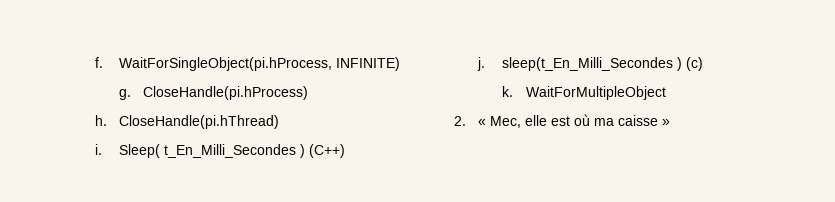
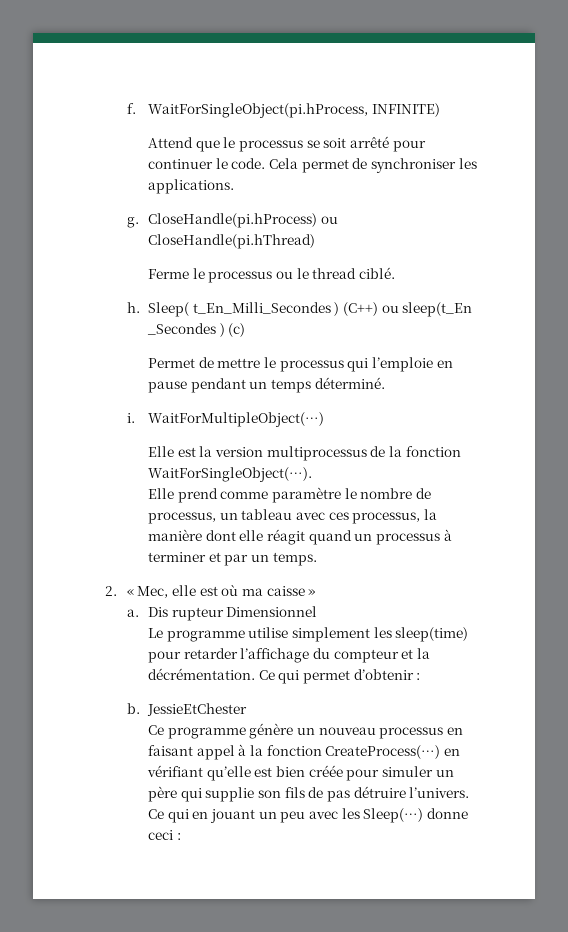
[119,86,309,100] [95,115,280,129] [95,144,103,155] g. CloseHandle(pi.hProcess) // h. CloseHandle(pi.hThread) // i. -> [148,136,426,152] [148,158,477,173] [148,179,235,194] [126,213,338,228] [148,234,316,249] [148,267,395,283] [126,302,140,313] Attend que le processus se soit arrêté pour continuer le code. Cela permet de synchroniser les applications. // g. CloseHandle(pi.hProcess) ou CloseHandle(pi.hThread) // Ferme le processus ou le thread ciblé. // h.
[477,57,674,71] // j. sleep(t_En_Milli_Secondes -> [381,302,473,317] [147,323,217,335] ou sleep(t_En _Secondes
[502,86,667,100] k. WaitForMultipleObject -> [148,357,453,372] [148,377,385,393] [126,412,325,427] [148,446,461,461] [148,467,313,482] [148,487,431,503] [148,509,437,524] [148,529,452,545] [148,552,317,566] Permet de mettre le processus qui l’emploie en pause pendant un temps déterminé. // i. WaitForMultipleObject(…) // Elle est la version multiprocessus de la fonction WaitForSingleObject(…). // Elle prend comme paramètre le nombre de processus, un tableau avec ces processus, la manière dont elle réagit quand un processus à terminer et par un temps.
(671, 122) none -> [126,606,318,621] [148,627,469,642] [148,648,430,663] [148,668,421,684] [126,703,248,716] [148,723,463,739] [148,744,460,760] [147,765,454,781] [148,786,470,802] [148,808,468,823] [148,830,181,840] // a. Dis rupteur Dimensionnel // Le programme utilise simplement les sleep(time) pour retarder l’affichage du compteur et la décrémentation. Ce qui permet d’obtenir : // b. JessieEtChester // Ce programme génère un nouveau processus en faisant appel à la fonction CreateProcess(…) en vérifiant qu’elle est bien créée pour simuler un père qui supplie son fils de pas détruire l’univers. Ce qui en jouant un peu avec les Sleep(…) donne ceci :

